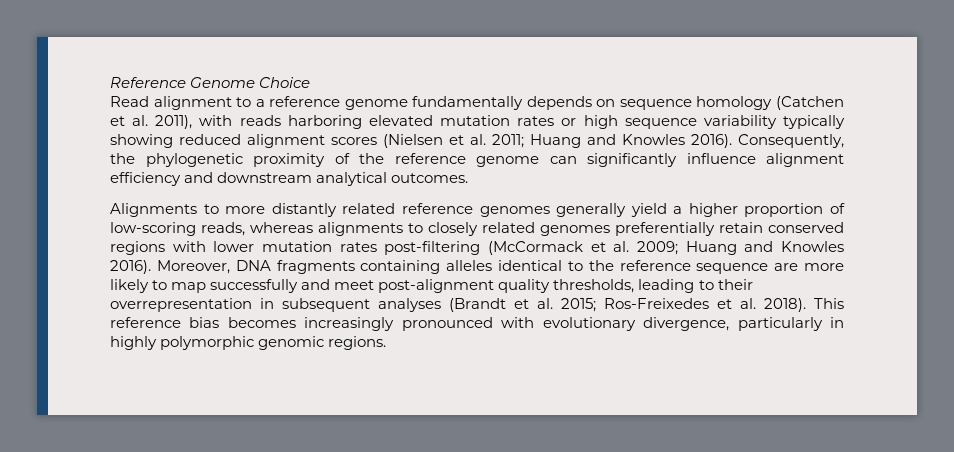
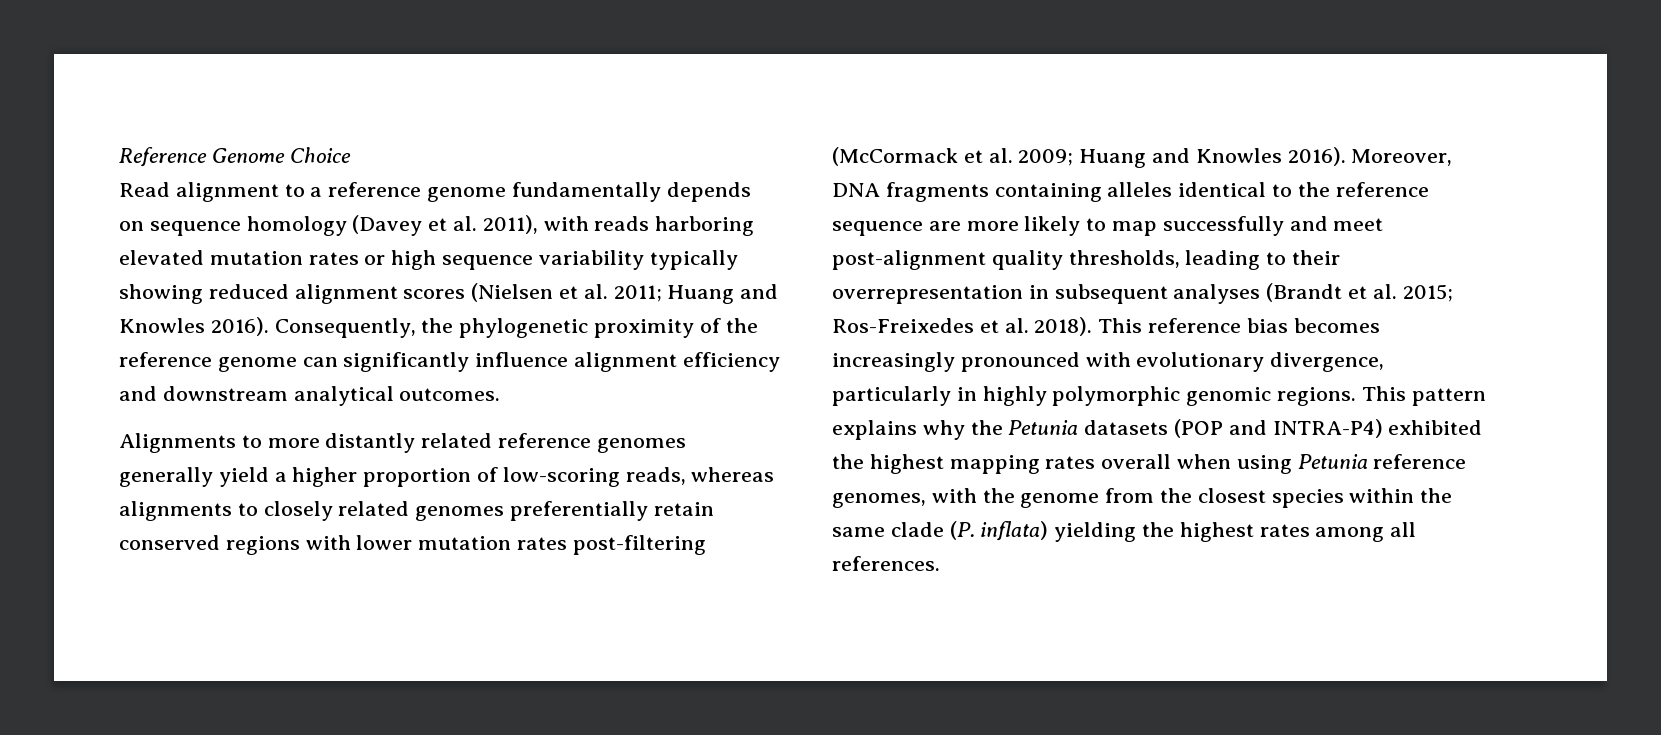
[776,96,844,110] (Catchen -> [352,215,423,236] (Davey
(387, 343) none -> [1361,386,1486,406] [832,419,1483,440] [832,454,1467,474] [832,488,1453,508] [832,521,1417,542] [832,556,940,571] This pattern explains why the Petunia datasets (POP and INTRA-P4) exhibited the highest mapping rates overall when using Petunia reference genomes, with the genome from the closest species within the same clade (P. inflata) yielding the highest rates among all references.

